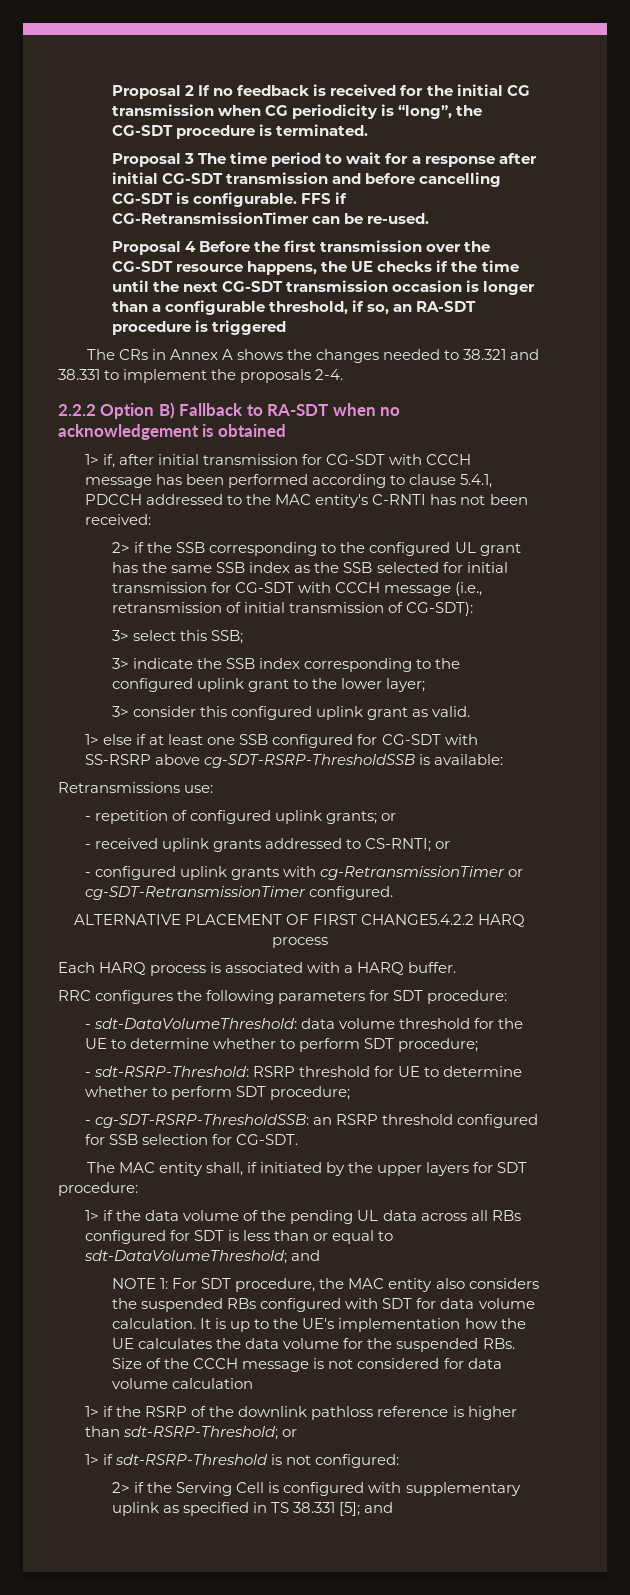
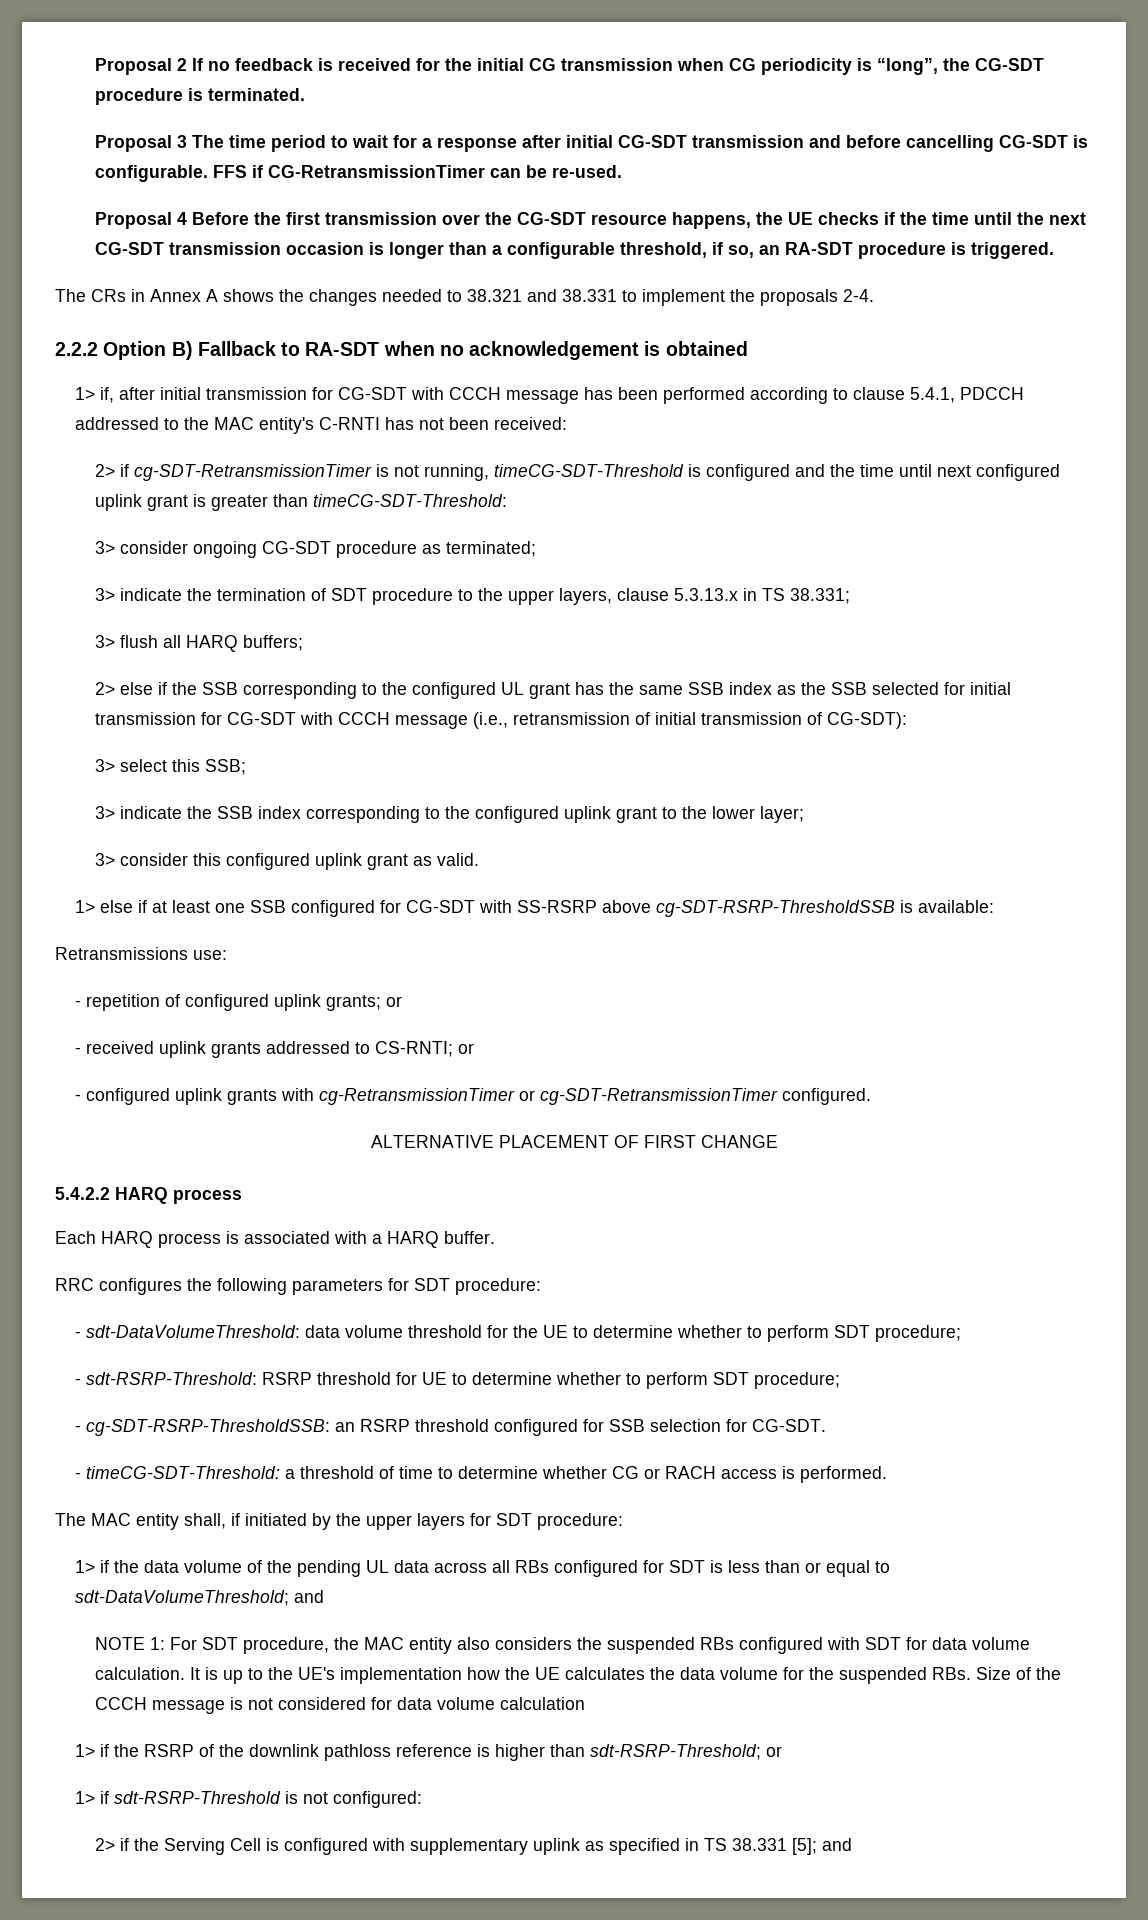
[212,320,287,335] triggered -> [971,242,1055,259] triggered.
(145, 547) none -> [134,464,1061,481] [95,494,508,511] [95,541,537,558] [95,588,851,605] [95,635,304,652] [95,682,168,695] cg-SDT-RetransmissionTimer is not running, timeCG-SDT-Threshold is configured and the time until next configured uplink grant is greater than timeCG-SDT-Threshold: // 3> consider ongoing CG-SDT procedure as terminated; // 3> indicate the termination of SDT procedure to the upper layers, clause 5.3.13.x in TS 38.331; // 3> flush all HARQ buffers; // 2> else if
[361,914,475,925] CHANGE5.4.2.2 -> [700,1135,778,1148] [55,1187,110,1200] CHANGE // 5.4.2.2
(299, 1139) none -> [75,1466,888,1483] // - timeCG-SDT-Threshold: a threshold of time to determine whether CG or RACH access is performed.

